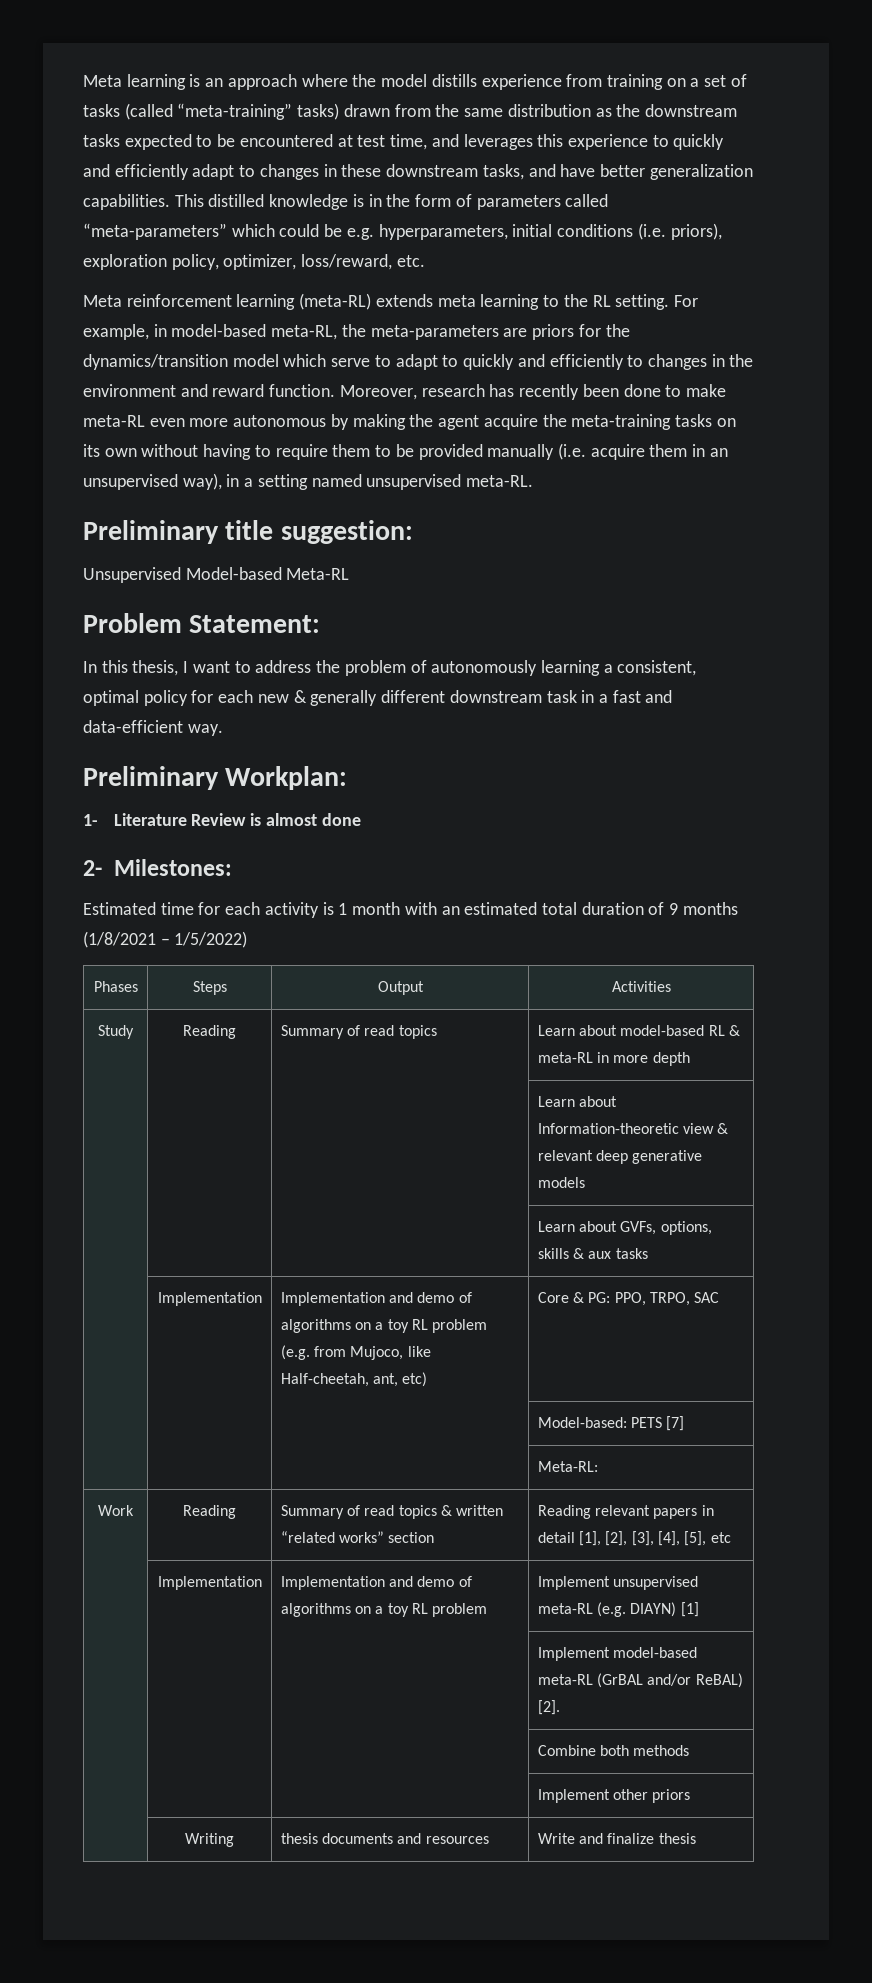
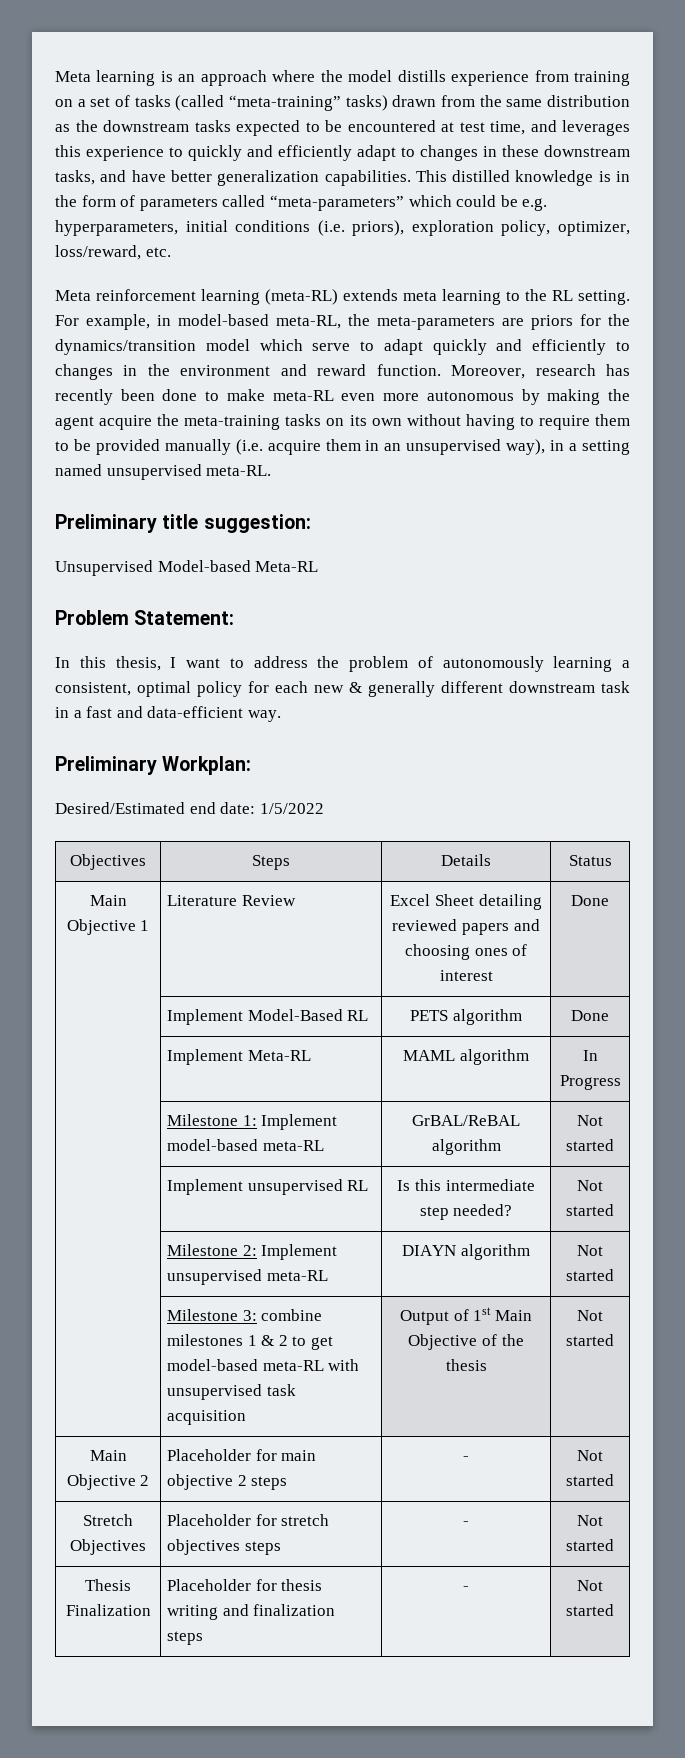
[442,355,459,367] to -> (423, 347) none
[83,813,361,826] [83,859,232,876] [83,902,738,918] [83,931,248,948] [93,981,138,992] [192,981,227,995] [377,981,424,995] [611,981,671,992] [98,1025,134,1039] [183,1025,236,1039] [280,1025,437,1039] [537,1025,740,1036] [537,1052,690,1066] [537,1096,618,1107] [537,1123,729,1134] [537,1150,703,1164] [537,1177,585,1188] [537,1221,712,1235] [537,1248,648,1259] [157,1292,262,1306] [280,1292,472,1306] [280,1319,488,1333] [280,1345,431,1360] [280,1372,428,1387] [537,1292,720,1306] [537,1416,685,1431] [537,1461,598,1472] [98,1505,134,1516] [183,1505,236,1519] [280,1505,504,1519] [280,1531,435,1543] [537,1505,714,1519] [537,1531,731,1546] [157,1576,262,1590] [280,1576,472,1590] [280,1603,488,1617] [537,1576,699,1590] [537,1602,699,1617] [537,1647,698,1661] [537,1673,743,1688] [537,1700,560,1715] [537,1745,690,1756] [537,1789,691,1803] [185,1833,234,1847] [280,1833,489,1844] [537,1833,696,1844] 1- Literature Review is almost done // 2- Milestones: // Estimated time for each activity is 1 month with an estimated total duration of 9 months (1/8/2021 – 1/5/2022) // Phases | Steps | Output | Activities // Study | Reading | Summary of read topics | Learn about model-based RL & meta-RL in more depth // | | | Learn about Information-theoretic view & relevant deep generative models // | | | Learn about GVFs, options, skills & aux tasks // | Implementation | Implementation and demo of algorithms on a toy RL problem (e.g. from Mujoco, like Half-cheetah, ant, etc) | Core & PG: PPO, TRPO, SAC // | | | Model-based: PETS [7] // | | | Meta-RL: // Work | Reading | Summary of read topics & written “related works” section | Reading relevant papers in detail [1], [2], [3], [4], [5], etc // | Implementation | Implementation and demo of algorithms on a toy RL problem | Implement unsupervised meta-RL (e.g. DIAYN) [1] // | | | Implement model-based meta-RL (GrBAL and/or ReBAL) [2]. // | | | Combine both methods // | | | Implement other priors // | Writing | thesis documents and resources | Write and finalize thesis -> [55,802,324,814] [70,854,146,870] [252,855,290,870] [441,854,491,866] [568,855,612,866] [89,895,127,906] [66,919,150,935] [166,895,296,906] [390,894,542,910] [392,919,540,935] [404,944,528,960] [439,970,493,981] [571,895,609,906] [166,1009,369,1025] [410,1009,522,1025] [571,1010,609,1021] [166,1049,311,1065] [403,1049,529,1065] [582,1050,598,1061] [559,1075,621,1090] [166,1114,338,1130] [166,1139,324,1151] [412,1115,520,1126] [431,1139,501,1155] [577,1115,603,1126] [566,1139,614,1151] [166,1179,369,1195] [397,1179,535,1191] [419,1204,513,1220] [577,1180,603,1191] [566,1204,614,1216] [166,1244,338,1260] [166,1269,328,1285] [402,1244,530,1260] [577,1245,603,1256] [566,1269,614,1281] [166,1309,323,1321] [166,1334,333,1350] [166,1359,360,1371] [166,1384,296,1400] [166,1410,246,1425] [400,1307,532,1325] [408,1334,524,1350] [445,1359,487,1371] [577,1310,603,1321] [566,1334,614,1346] [89,1450,127,1461] [66,1474,150,1490] [166,1449,317,1461] [166,1474,288,1490] [463,1456,469,1461] [577,1450,603,1461] [566,1474,614,1486] [83,1514,133,1526] [70,1539,146,1555] [166,1514,330,1526] [166,1539,281,1555] [463,1521,469,1526] [577,1515,603,1526] [566,1539,614,1551] [85,1579,131,1591] [65,1604,151,1616] [166,1579,323,1591] [166,1604,336,1620] [166,1631,203,1645] [463,1586,469,1591] [577,1580,603,1591] [566,1604,614,1616] Desired/Estimated end date: 1/5/2022 // Objectives | Steps | Details | Status // Main Objective 1 | Literature Review | Excel Sheet detailing reviewed papers and choosing ones of interest | Done // | Implement Model-Based RL | PETS algorithm | Done // | Implement Meta-RL | MAML algorithm | In Progress // | Milestone 1: Implement model-based meta-RL | GrBAL/ReBAL algorithm | Not started // | Implement unsupervised RL | Is this intermediate step needed? | Not started // | Milestone 2: Implement unsupervised meta-RL | DIAYN algorithm | Not started // | Milestone 3: combine milestones 1 & 2 to get model-based meta-RL with unsupervised task acquisition | Output of 1st Main Objective of the thesis | Not started // Main Objective 2 | Placeholder for main objective 2 steps | - | Not started // Stretch Objectives | Placeholder for stretch objectives steps | - | Not started // Thesis Finalization | Placeholder for thesis writing and finalization steps | - | Not started

